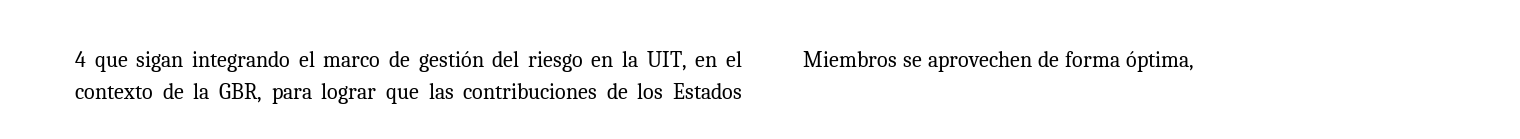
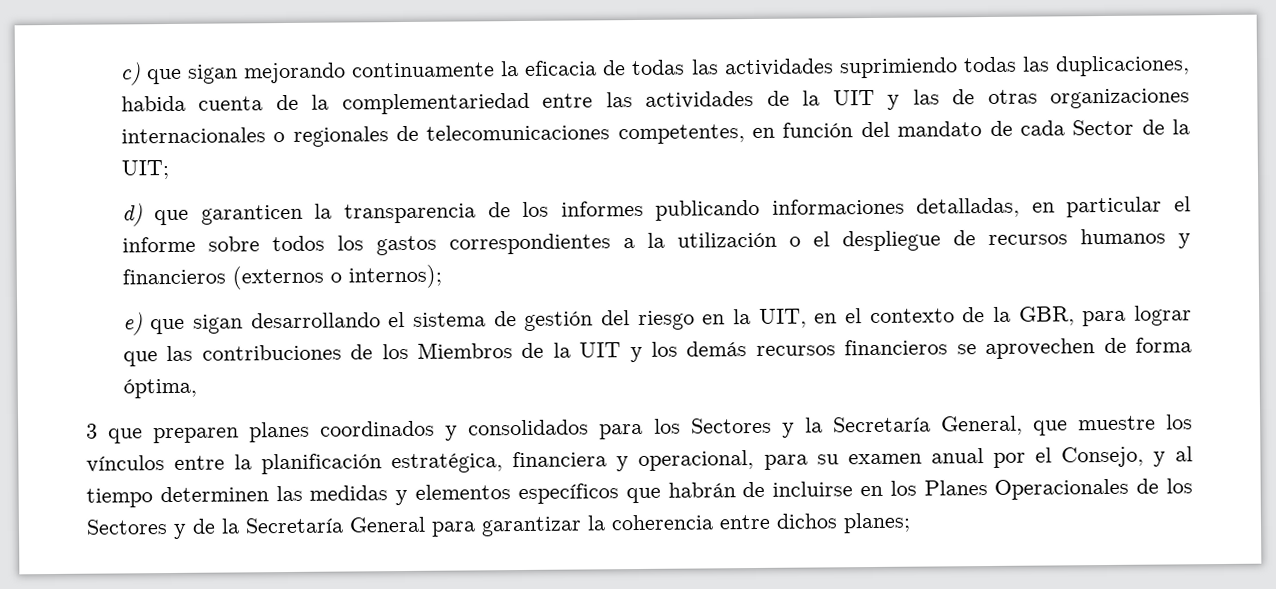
[75,51,381,72] 4 que sigan integrando el marco -> [119,55,1191,86] [120,88,1191,115] [120,119,1190,147] [120,160,169,180] [121,196,1192,227] [121,228,1192,256] [121,264,442,290] [122,311,487,336] с) que sigan mejorando continuamente la eficacia de todas las actividades suprimiendo todas las duplicaciones, habida cuenta de la complementariedad entre las actividades de la UIT y las de otras organizaciones internacionales o regionales de telecomunicaciones competentes, en función del mandato de cada Sector de la UIT; // d) que garanticen la transparencia de los informes publicando informaciones detalladas, en particular el informe sobre todos los gastos correspondientes a la utilización o el despliegue de recursos humanos y financieros (externos o internos); // e) que sigan desarrollando el sistema
[672,83,742,99] [803,51,898,67] Estados Miembros -> [416,339,949,363] Miembros de la UIT y los demás recursos financieros
(1194, 61) none -> [86,414,1193,444] [86,446,1193,475] [86,478,1193,508] [86,512,911,539] // 3 que preparen planes coordinados y consolidados para los Sectores y la Secretaría General, que muestre los vínculos entre la planificación estratégica, financiera y operacional, para su examen anual por el Consejo, y al tiempo determinen las medidas y elementos específicos que habrán de incluirse en los Planes Operacionales de los Sectores y de la Secretaría General para garantizar la coherencia entre dichos planes;

